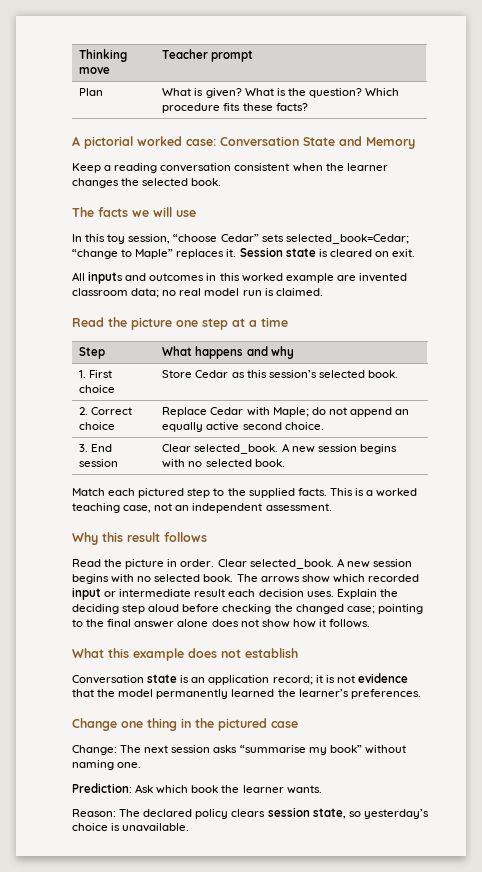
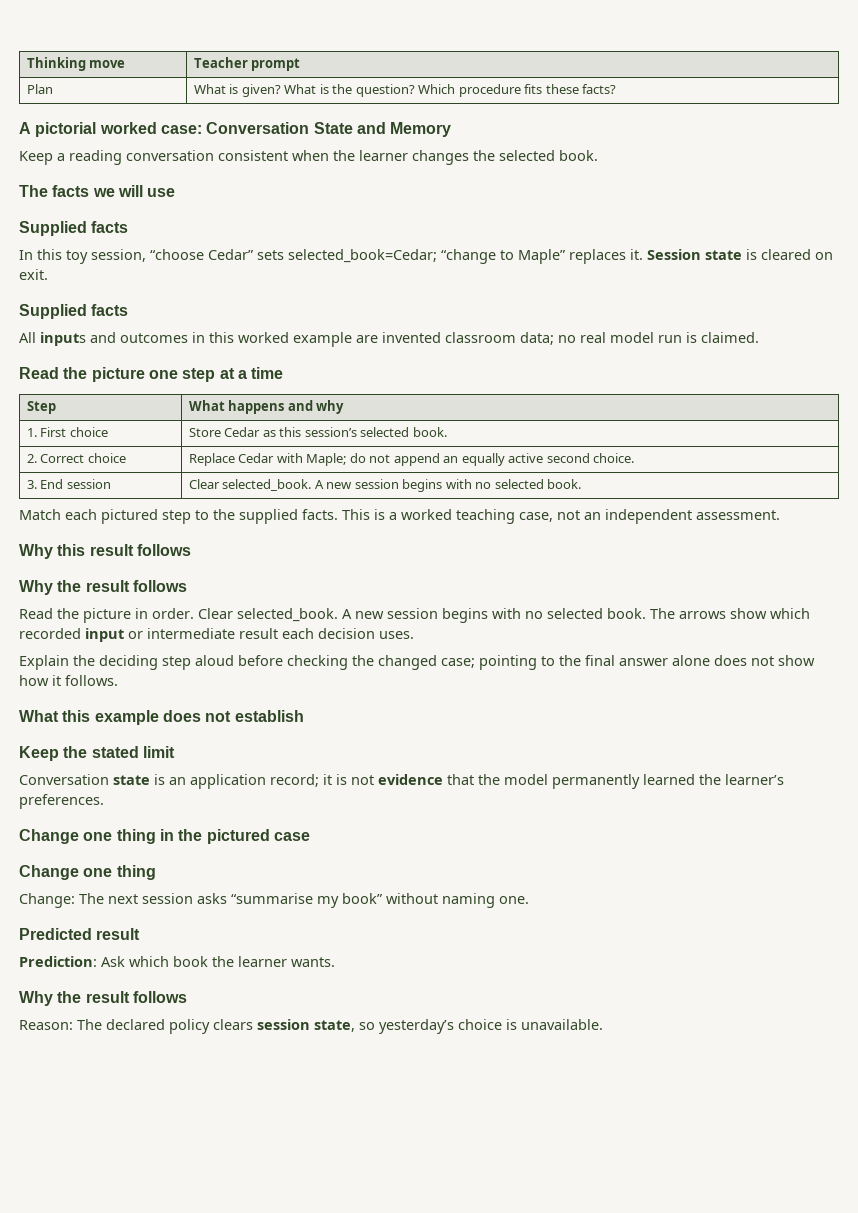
(196, 213) none -> [19,221,129,236] // Supplied facts
(416, 253) none -> [19,304,129,319] // Supplied facts
(207, 537) none -> [19,580,187,595] // Why the result follows
(334, 594) none -> (414, 635) //
(298, 653) none -> [19,746,175,761] // Keep the stated limit
(298, 724) none -> [19,865,156,880] // Change one thing
(142, 765) none -> [19,928,141,940] // Predicted result
(322, 789) none -> [19,991,187,1006] // Why the result follows

